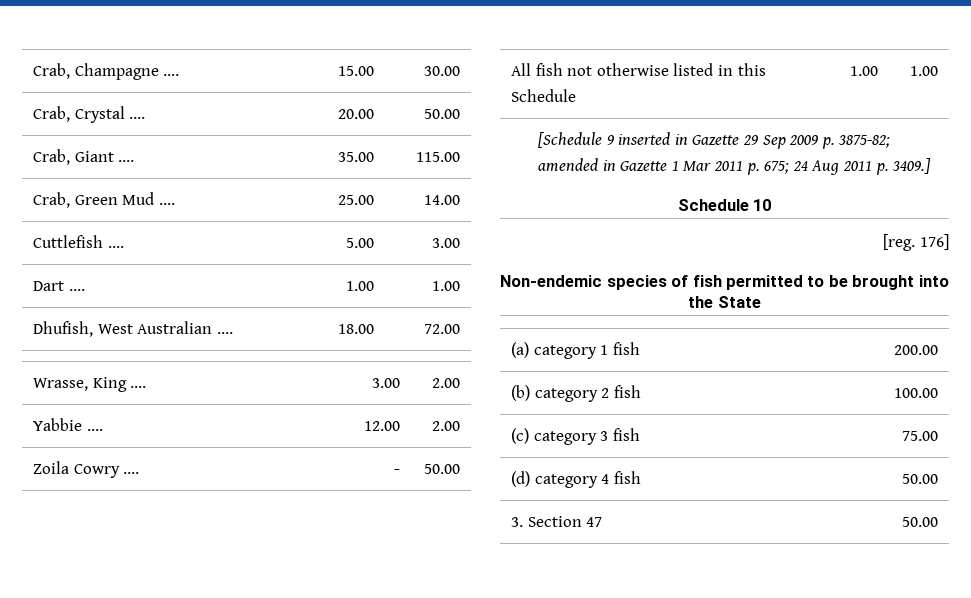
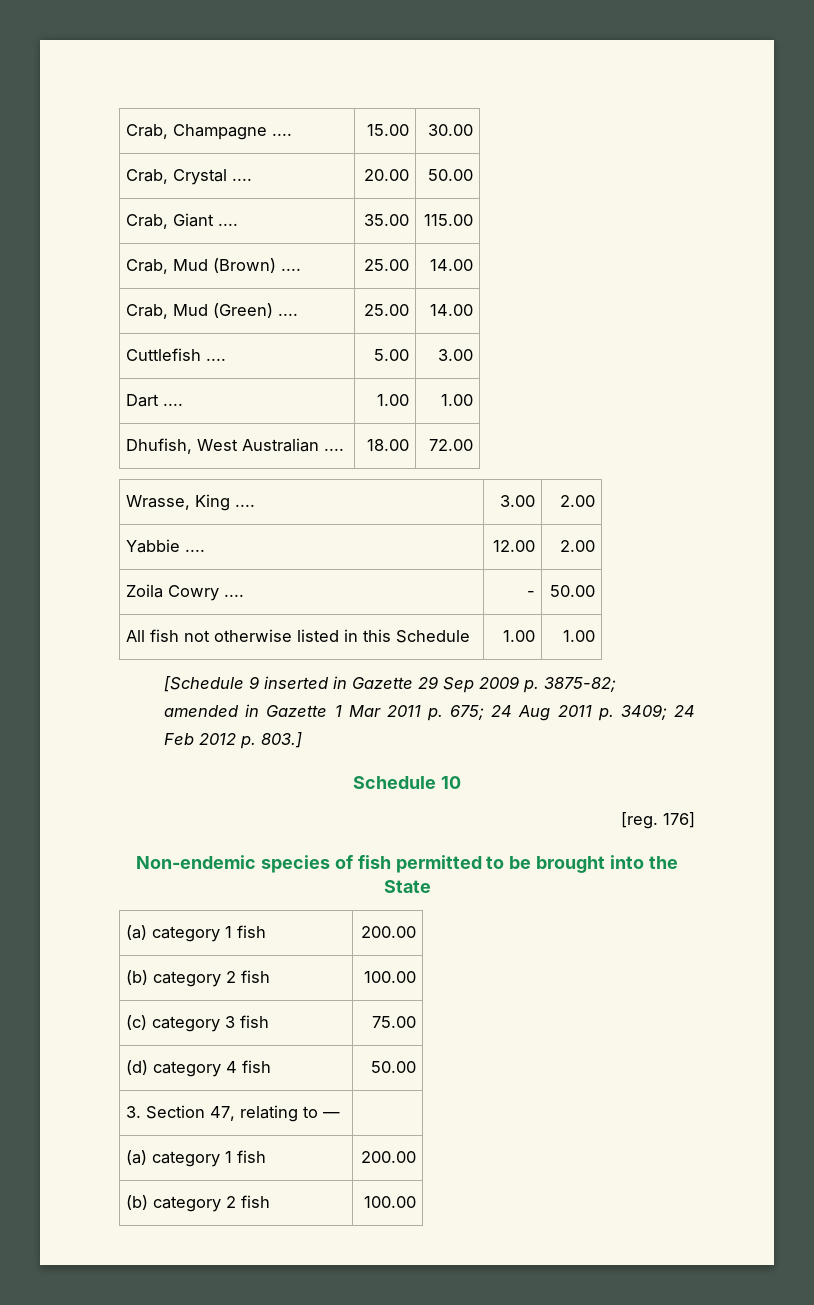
[74,192,155,205] Green Mud -> [173,258,302,273] [363,259,409,271] [429,259,473,271] [126,303,274,319] Mud (Brown) .... | 25.00 | 14.00 // Crab, Mud (Green)
[892,158,932,174] 3409.] -> [620,704,695,720] [164,732,303,749] 3409; 24 Feb 2012 p. 803.]
[586,517,603,527] [901,517,938,527] 47 | 50.00 -> [210,1105,341,1122] [126,1150,267,1167] [360,1151,416,1163] [126,1195,271,1212] [363,1196,416,1208] 47, relating to — | // (a) category 1 fish | 200.00 // (b) category 2 fish | 100.00

